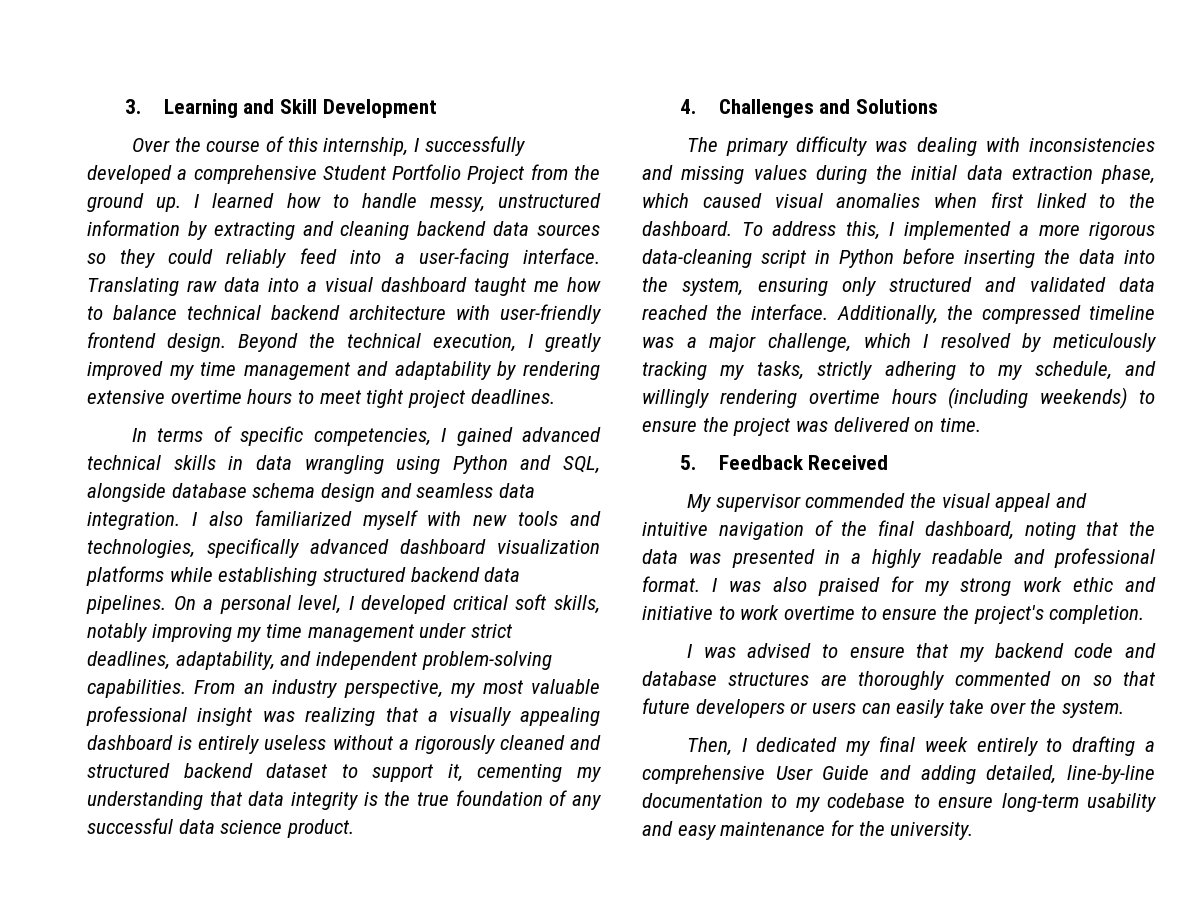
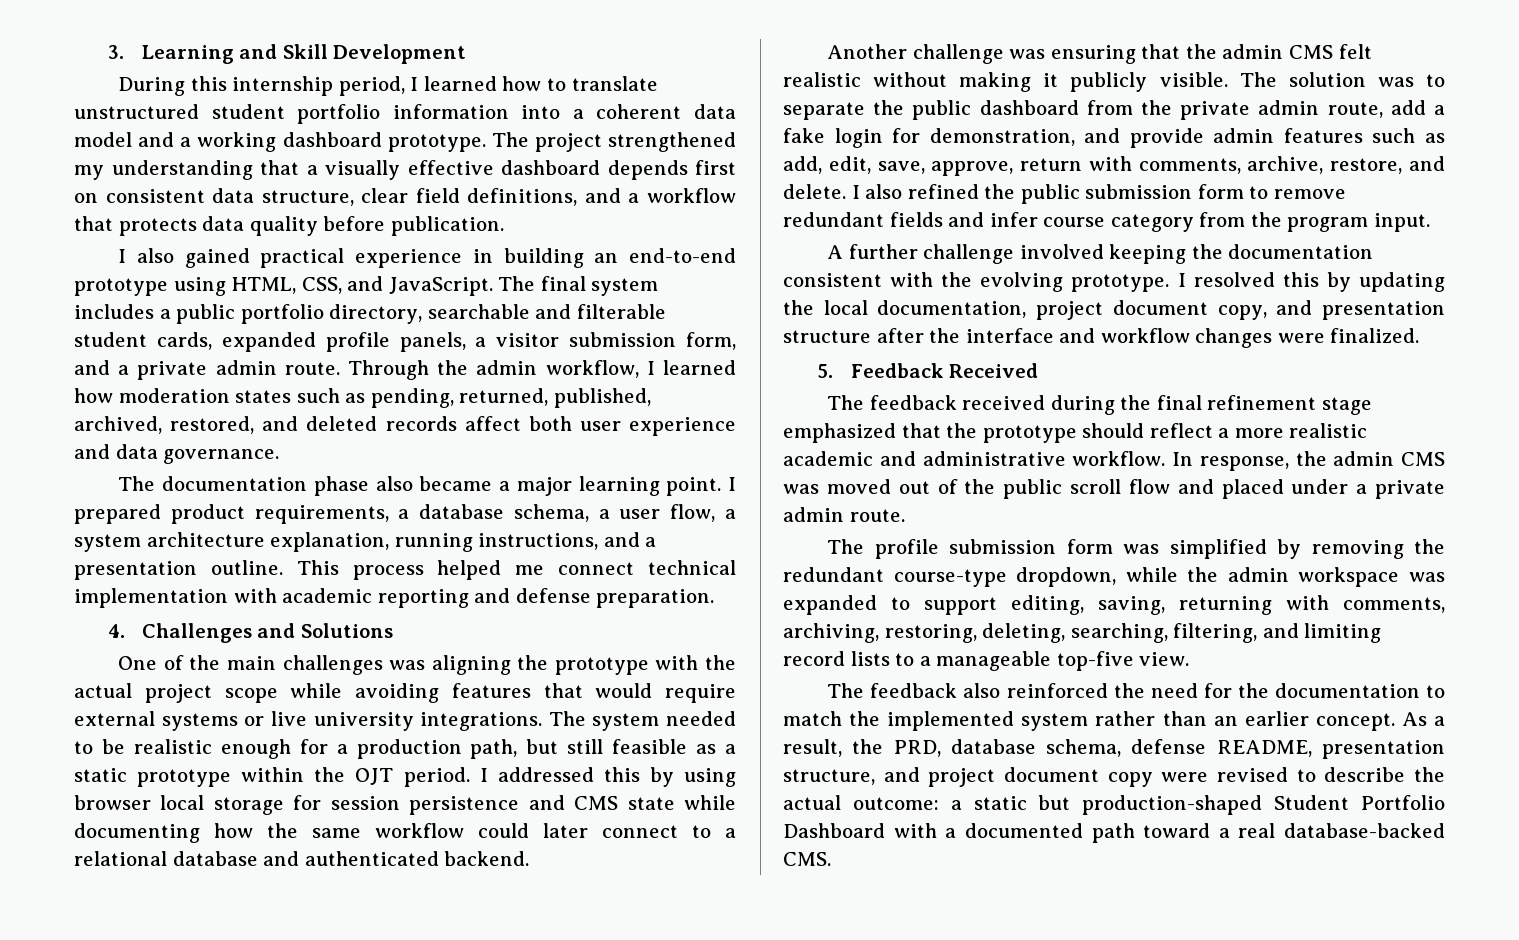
[131,136,525,156] [87,164,600,184] [87,193,601,212] [87,220,600,240] [87,248,600,268] [87,277,601,296] [87,304,601,324] [87,332,601,352] [87,361,600,380] [87,389,555,408] [131,426,601,446] [87,455,600,474] [87,483,536,502] [87,510,601,530] [87,538,600,558] [86,566,521,586] [86,594,600,614] [87,623,514,642] [87,651,552,670] [87,679,600,698] [86,706,600,726] [87,735,601,754] [87,763,601,782] [87,790,602,810] [87,818,355,838] [680,99,939,118] [686,136,1155,156] [642,165,1155,184] [642,192,1155,208] [642,221,1155,240] [642,248,1155,268] [642,277,1155,296] [642,304,1155,324] [642,333,1156,352] [642,361,1156,380] [642,387,1155,409] [642,417,982,436] [680,455,889,470] [686,493,1087,512] [642,520,1155,540] [642,548,1155,568] [642,576,1156,596] [642,605,1145,624] [686,643,1156,662] [642,671,1156,690] [642,698,1125,718] [686,736,1155,756] [642,765,1155,784] [642,793,1156,812] [642,820,974,840] Over the course of this internship, I successfully developed a comprehensive Student Portfolio Project from the ground up. I learned how to handle messy, unstructured information by extracting and cleaning backend data sources so they could reliably feed into a user-facing interface. Translating raw data into a visual dashboard taught me how to balance technical backend architecture with user-friendly frontend design. Beyond the technical execution, I greatly improved my time management and adaptability by rendering extensive overtime hours to meet tight project deadlines. // In terms of specific competencies, I gained advanced technical skills in data wrangling using Python and SQL, alongside database schema design and seamless data integration. I also familiarized myself with new tools and technologies, specifically advanced dashboard visualization platforms while establishing structured backend data pipelines. On a personal level, I developed critical soft skills, notably improving my time management under strict deadlines, adaptability, and independent problem-solving capabilities. From an industry perspective, my most valuable professional insight was realizing that a visually appealing dashboard is entirely useless without a rigorously cleaned and structured backend dataset to support it, cementing my understanding that data integrity is the true foundation of any successful data science product. // 4. Challenges and Solutions // The primary difficulty was dealing with inconsistencies and missing values during the initial data extraction phase, which caused visual anomalies when first linked to the dashboard. To address this, I implemented a more rigorous data-cleaning script in Python before inserting the data into the system, ensuring only structured and validated data reached the interface. Additionally, the compressed timeline was a major challenge, which I resolved by meticulously tracking my tasks, strictly adhering to my schedule, and willingly rendering overtime hours (including weekends) to ensure the project was delivered on time. // 5. Feedback Received // My supervisor commended the visual appeal and intuitive navigation of the final dashboard, noting that the data was presented in a highly readable and professional format. I was also praised for my strong work ethic and initiative to work overtime to ensure the project's completion. // I was advised to ensure that my backend code and database structures are thoroughly commented on so that future developers or users can easily take over the system. // Then, I dedicated my final week entirely to drafting a comprehensive User Guide and adding detailed, line-by-line documentation to my codebase to ensure long-term usability and easy maintenance for the university. -> [118,76,658,96] [74,104,736,124] [74,132,736,152] [74,160,736,180] [74,188,736,206] [74,216,504,236] [118,248,736,268] [74,276,659,296] [74,304,666,324] [74,332,736,352] [74,360,736,380] [74,388,651,408] [74,416,736,436] [74,444,280,464] [118,476,736,496] [74,504,737,524] [74,532,657,552] [74,560,736,580] [74,588,715,608] [107,623,393,643] [118,655,736,675] [74,683,736,703] [74,711,736,731] [74,739,736,759] [74,767,737,787] [74,795,737,815] [74,823,736,843] [74,851,530,866] [827,44,1372,64] [783,72,1445,92] [783,100,1445,120] [783,128,1445,148] [783,156,1445,176] [783,184,1346,204] [783,212,1430,232] [827,244,1374,264] [783,272,1445,292] [783,300,1445,320] [783,328,1420,348] [816,363,1039,378] [827,395,1372,415] [783,423,1368,443] [783,451,1445,471] [783,479,1445,499] [783,507,905,522] [827,539,1445,559] [783,567,1445,587] [783,595,1445,615] [783,623,1382,643] [783,651,1190,671] [827,683,1445,698] [783,711,1445,731] [783,739,1445,759] [783,767,1445,787] [783,795,1445,815] [783,823,1445,843] [783,852,831,866] During this internship period, I learned how to translate unstructured student portfolio information into a coherent data model and a working dashboard prototype. The project strengthened my understanding that a visually effective dashboard depends first on consistent data structure, clear field definitions, and a workflow that protects data quality before publication. // I also gained practical experience in building an end-to-end prototype using HTML, CSS, and JavaScript. The final system includes a public portfolio directory, searchable and filterable student cards, expanded profile panels, a visitor submission form, and a private admin route. Through the admin workflow, I learned how moderation states such as pending, returned, published, archived, restored, and deleted records affect both user experience and data governance. // The documentation phase also became a major learning point. I prepared product requirements, a database schema, a user flow, a system architecture explanation, running instructions, and a presentation outline. This process helped me connect technical implementation with academic reporting and defense preparation. // 4. Challenges and Solutions // One of the main challenges was aligning the prototype with the actual project scope while avoiding features that would require external systems or live university integrations. The system needed to be realistic enough for a production path, but still feasible as a static prototype within the OJT period. I addressed this by using browser local storage for session persistence and CMS state while documenting how the same workflow could later connect to a relational database and authenticated backend. // Another challenge was ensuring that the admin CMS felt realistic without making it publicly visible. The solution was to separate the public dashboard from the private admin route, add a fake login for demonstration, and provide admin features such as add, edit, save, approve, return with comments, archive, restore, and delete. I also refined the public submission form to remove redundant fields and infer course category from the program input. // A further challenge involved keeping the documentation consistent with the evolving prototype. I resolved this by updating the local documentation, project document copy, and presentation structure after the interface and workflow changes were finalized. // 5. Feedback Received // The feedback received during the final refinement stage emphasized that the prototype should reflect a more realistic academic and administrative workflow. In response, the admin CMS was moved out of the public scroll flow and placed under a private admin route. // The profile submission form was simplified by removing the redundant course-type dropdown, while the admin workspace was expanded to support editing, saving, returning with comments, archiving, restoring, deleting, searching, filtering, and limiting record lists to a manageable top-five view. // The feedback also reinforced the need for the documentation to match the implemented system rather than an earlier concept. As a result, the PRD, database schema, defense README, presentation structure, and project document copy were revised to describe the actual outcome: a static but production-shaped Student Portfolio Dashboard with a documented path toward a real database-backed CMS.

